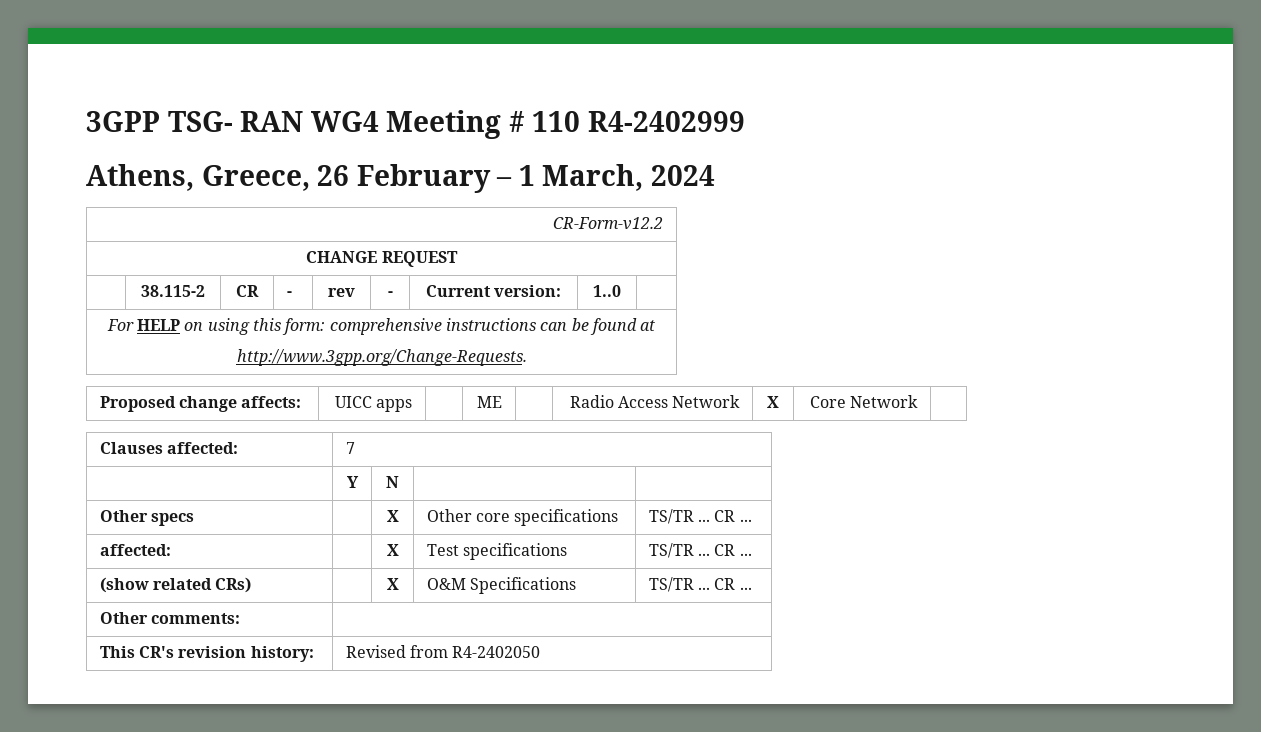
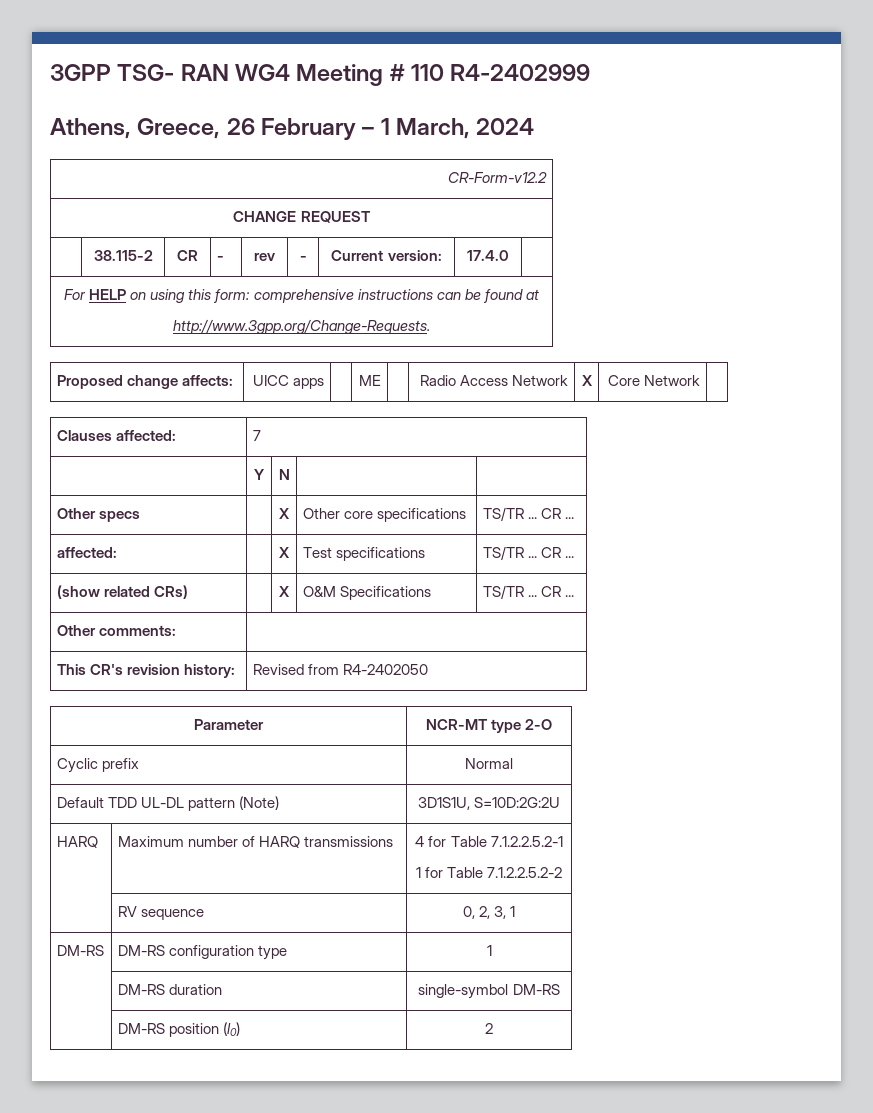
[593,285,621,297] 1..0 -> [467,250,509,261] 17.4.0
(541, 652) none -> [194,719,264,730] [425,719,553,733] [56,758,139,773] [465,758,513,769] [56,796,280,811] [417,797,561,810] [56,836,98,848] [117,836,394,848] [415,836,563,847] [415,867,563,878] [117,906,204,920] [462,906,516,919] [56,945,104,956] [117,945,287,960] [486,945,492,956] [117,984,222,995] [418,984,560,999] [117,1022,240,1037] [485,1023,493,1034] // Parameter | NCR-MT type 2-O // Cyclic prefix | Normal // Default TDD UL-DL pattern (Note) | 3D1S1U, S=10D:2G:2U // HARQ | Maximum number of HARQ transmissions | 4 for Table 7.1.2.2.5.2-1 // 1 for Table 7.1.2.2.5.2-2 // | RV sequence | 0, 2, 3, 1 // DM-RS | DM-RS configuration type | 1 // | DM-RS duration | single-symbol DM-RS // | DM-RS position (l0) | 2

